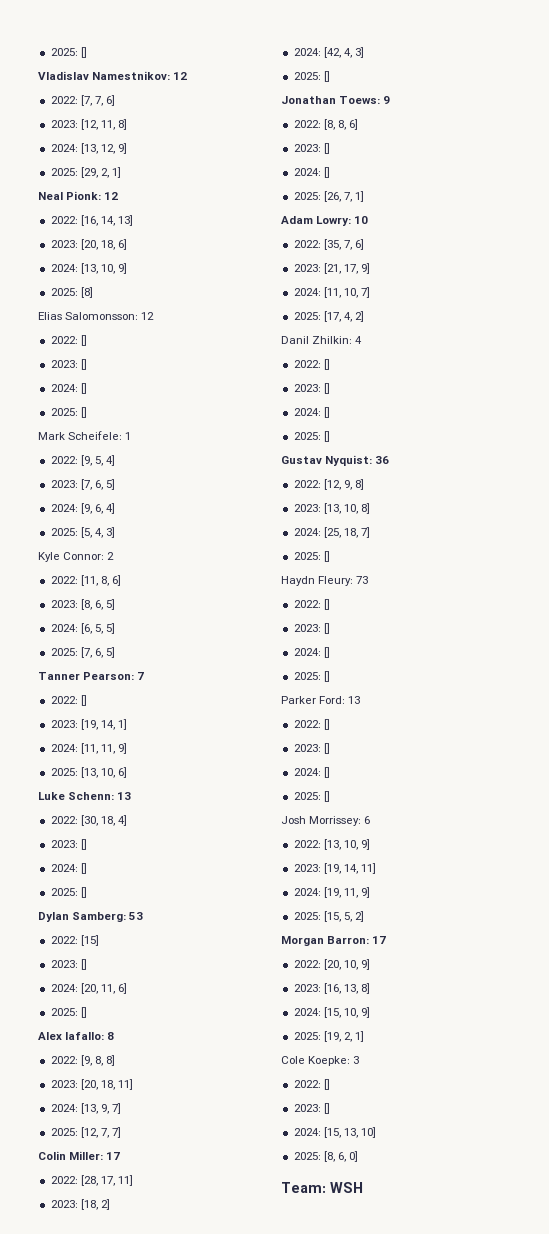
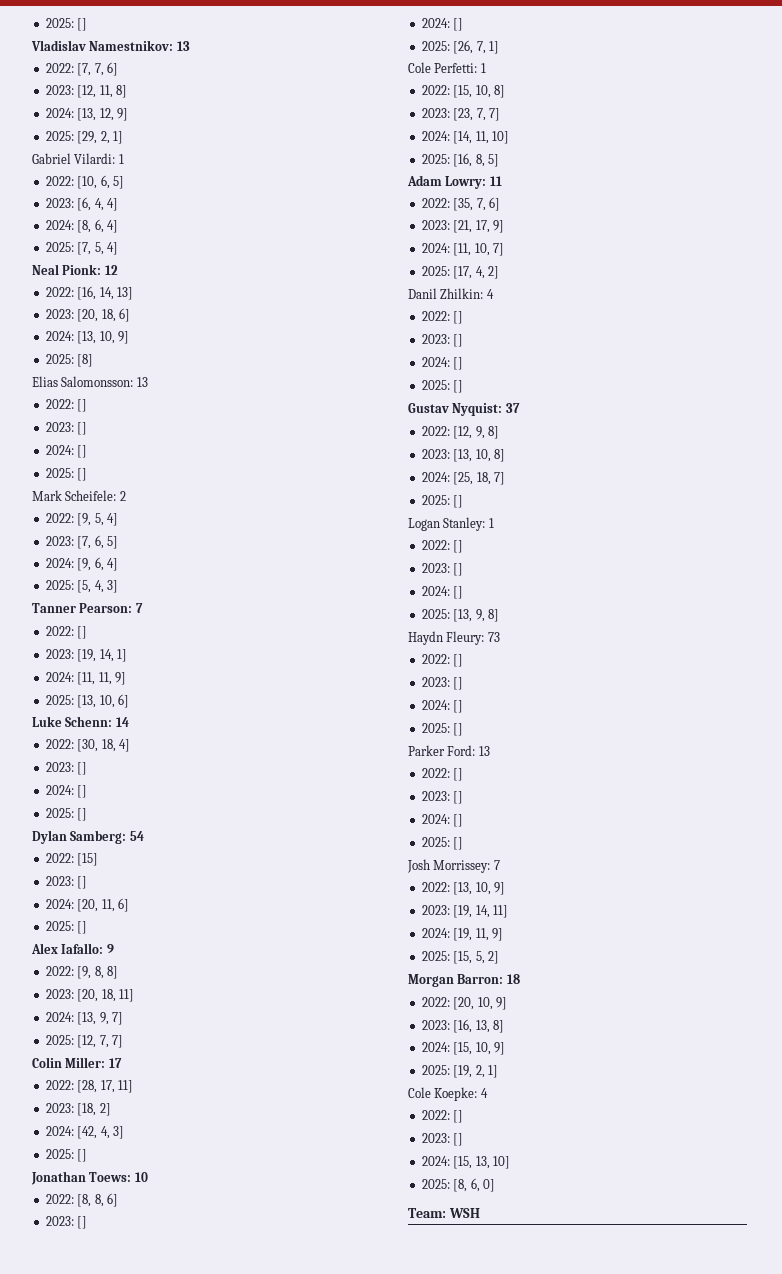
[173,72,188,80] 12 -> [176,41,190,51] 13
(121, 172) none -> [32,153,124,164] [45,175,124,189] [45,197,118,211] [45,219,118,233] [45,242,118,255] // Gabriel Vilardi: 1 // 2022: [10, 6, 5] // 2023: [6, 4, 4] // 2024: [8, 6, 4] // 2025: [7, 5, 4]
[141,312,155,320] 12 -> [136,377,148,387] 13
[125,432,132,440] 1 -> [119,491,126,501] 2
[38,552,115,562] [50,575,121,586] [50,599,115,610] [50,623,115,634] [50,647,115,658] // Kyle Connor: 2 // 2022: [11, 8, 6] // 2023: [8, 6, 5] // 2024: [6, 5, 5] // 2025: [7, 6, 5] -> (118, 586) none
[117,792,132,800] 13 -> [115,717,129,727] 14
[129,912,144,920] 53 -> [129,831,144,841] 54
[107,1032,115,1040] 8 -> [106,944,114,954] 9
[383,96,391,104] 9 -> [134,1172,148,1182] 10
(364, 196) none -> [408,62,486,73] [421,85,505,98] [421,108,500,121] [421,131,509,144] [421,153,499,167] // Cole Perfetti: 1 // 2022: [15, 10, 8] // 2023: [23, 7, 7] // 2024: [14, 11, 10] // 2025: [16, 8, 5]
[354,216,369,224] 10 -> [489,176,502,186] 11
[375,456,390,464] 36 -> [505,403,520,413] 37
(330, 556) none -> [408,517,494,531] [421,540,464,553] [421,563,464,576] [421,586,464,599] [421,609,499,622] // Logan Stanley: 1 // 2022: [] // 2023: [] // 2024: [] // 2025: [13, 9, 8]
[364,816,371,824] 6 -> [493,860,500,870] 7
[372,936,387,944] 17 -> [506,974,520,984] 18
[353,1056,360,1064] 3 -> [480,1088,488,1098] 4

